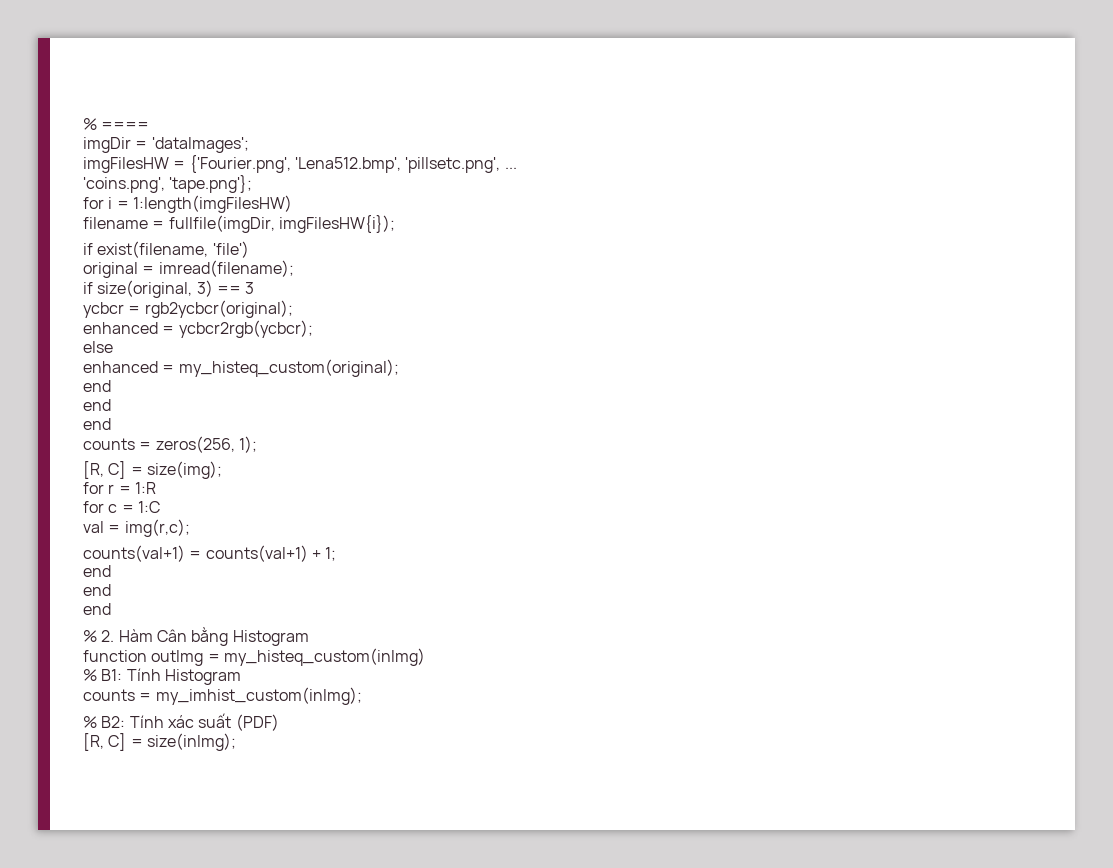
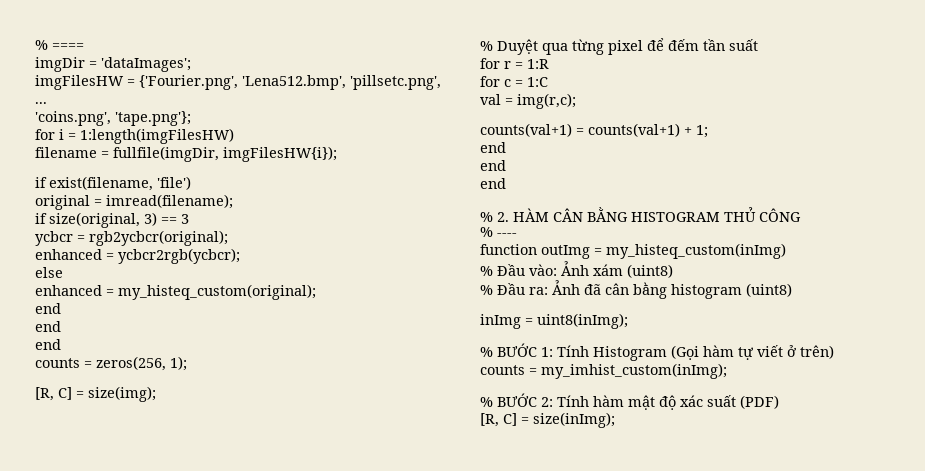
(222, 470) none -> [480,38,758,55] // % Duyệt qua từng pixel để đếm tần suất
[118,627,309,646] Hàm Cân bằng Histogram -> [513,207,801,222] [480,227,517,237] HÀM CÂN BẰNG HISTOGRAM THỦ CÔNG // % ----
[101,668,241,685] [83,687,362,705] [83,715,164,728] B1: Tính Histogram // counts = my_imhist_custom(inImg); // % B2: Tính -> [497,261,673,278] [480,280,792,299] [480,313,628,329] [480,343,834,361] [480,363,727,379] [480,393,676,410] Đầu vào: Ảnh xám (uint8) // % Đầu ra: Ảnh đã cân bằng histogram (uint8) // inImg = uint8(inImg); // % BƯỚC 1: Tính Histogram (Gọi hàm tự viết ở trên) // counts = my_imhist_custom(inImg); // % BƯỚC 2: Tính hàm mật độ

